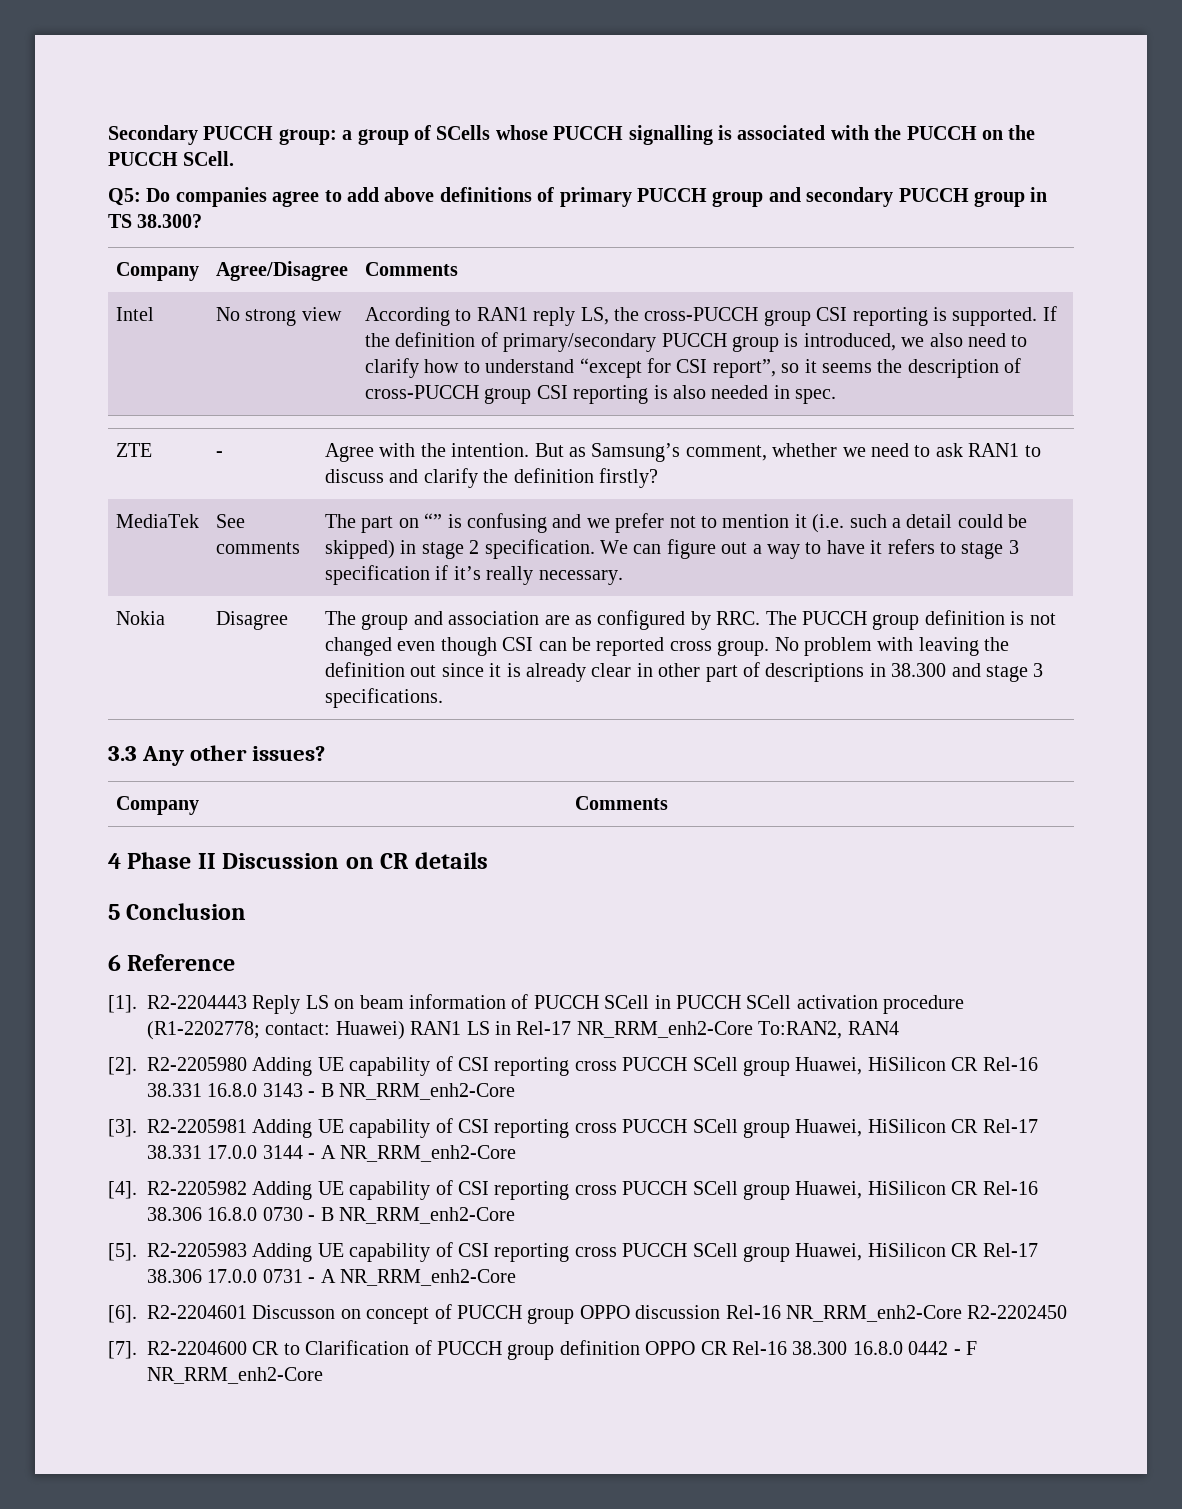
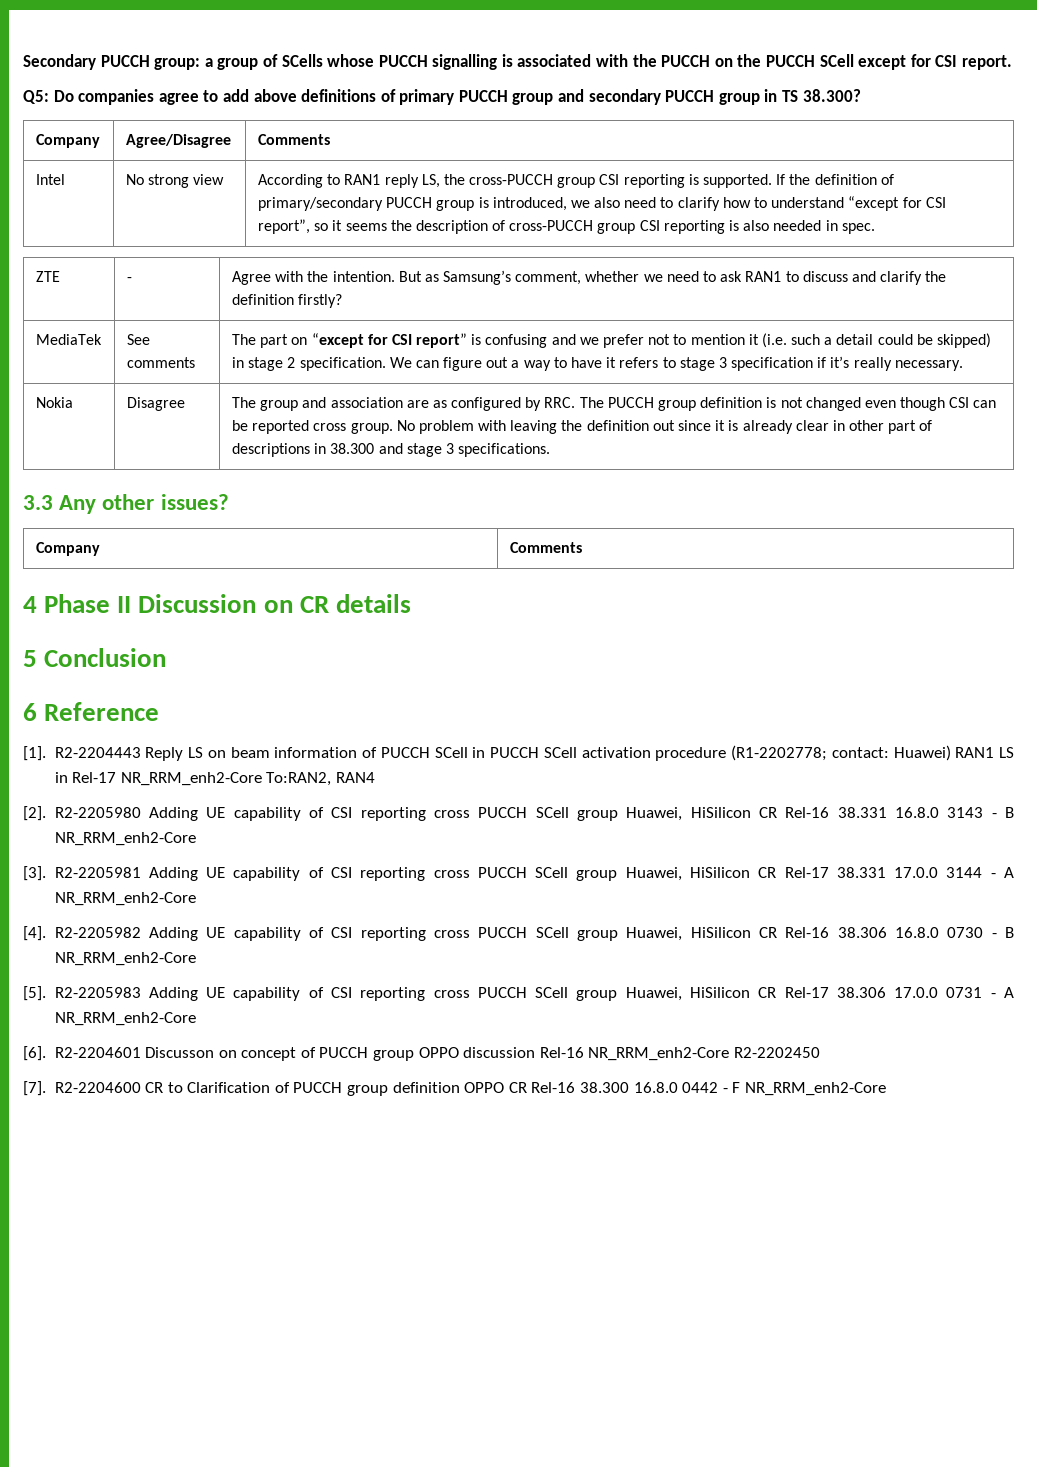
[183,151,235,166] SCell. -> [819,54,1012,70] SCell except for CSI report.
[424,513,443,528] “” -> [311,333,468,348] “except for CSI report”

